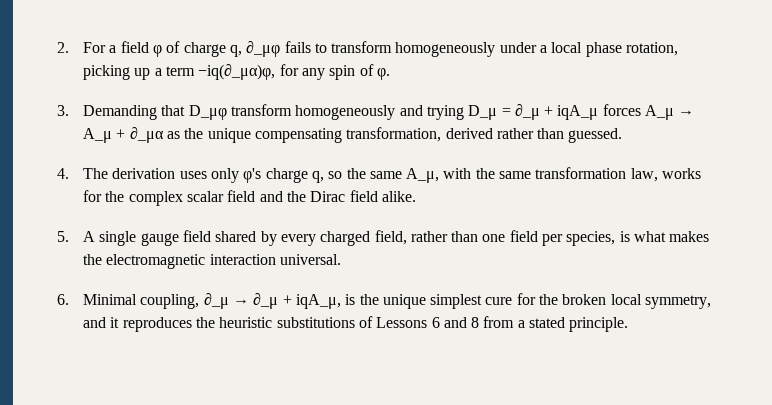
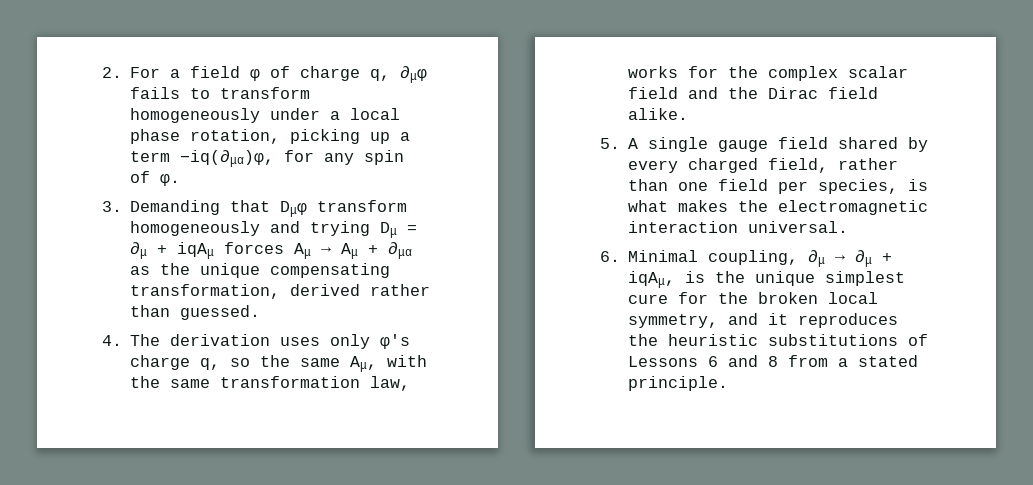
[246,41,281,57] ∂_μφ -> [400,66,428,83] ∂μφ
[198,64,276,80] −iq(∂_μα)φ, -> [180,150,275,167] −iq(∂μα)φ,
[188,105,227,120] D_μφ -> [280,201,308,217] Dμφ
[468,104,695,120] [82,127,164,143] D_μ = ∂_μ + iqA_μ forces A_μ → A_μ + ∂_μα -> [380,222,418,238] [130,242,413,259] Dμ = ∂μ + iqAμ forces Aμ → Aμ + ∂μα
[406,168,440,183] A_μ, -> [350,356,378,372] Aμ,
[203,293,341,309] ∂_μ → ∂_μ + iqA_μ, -> [808,250,893,267] [628,271,676,288] ∂μ → ∂μ + iqAμ,

